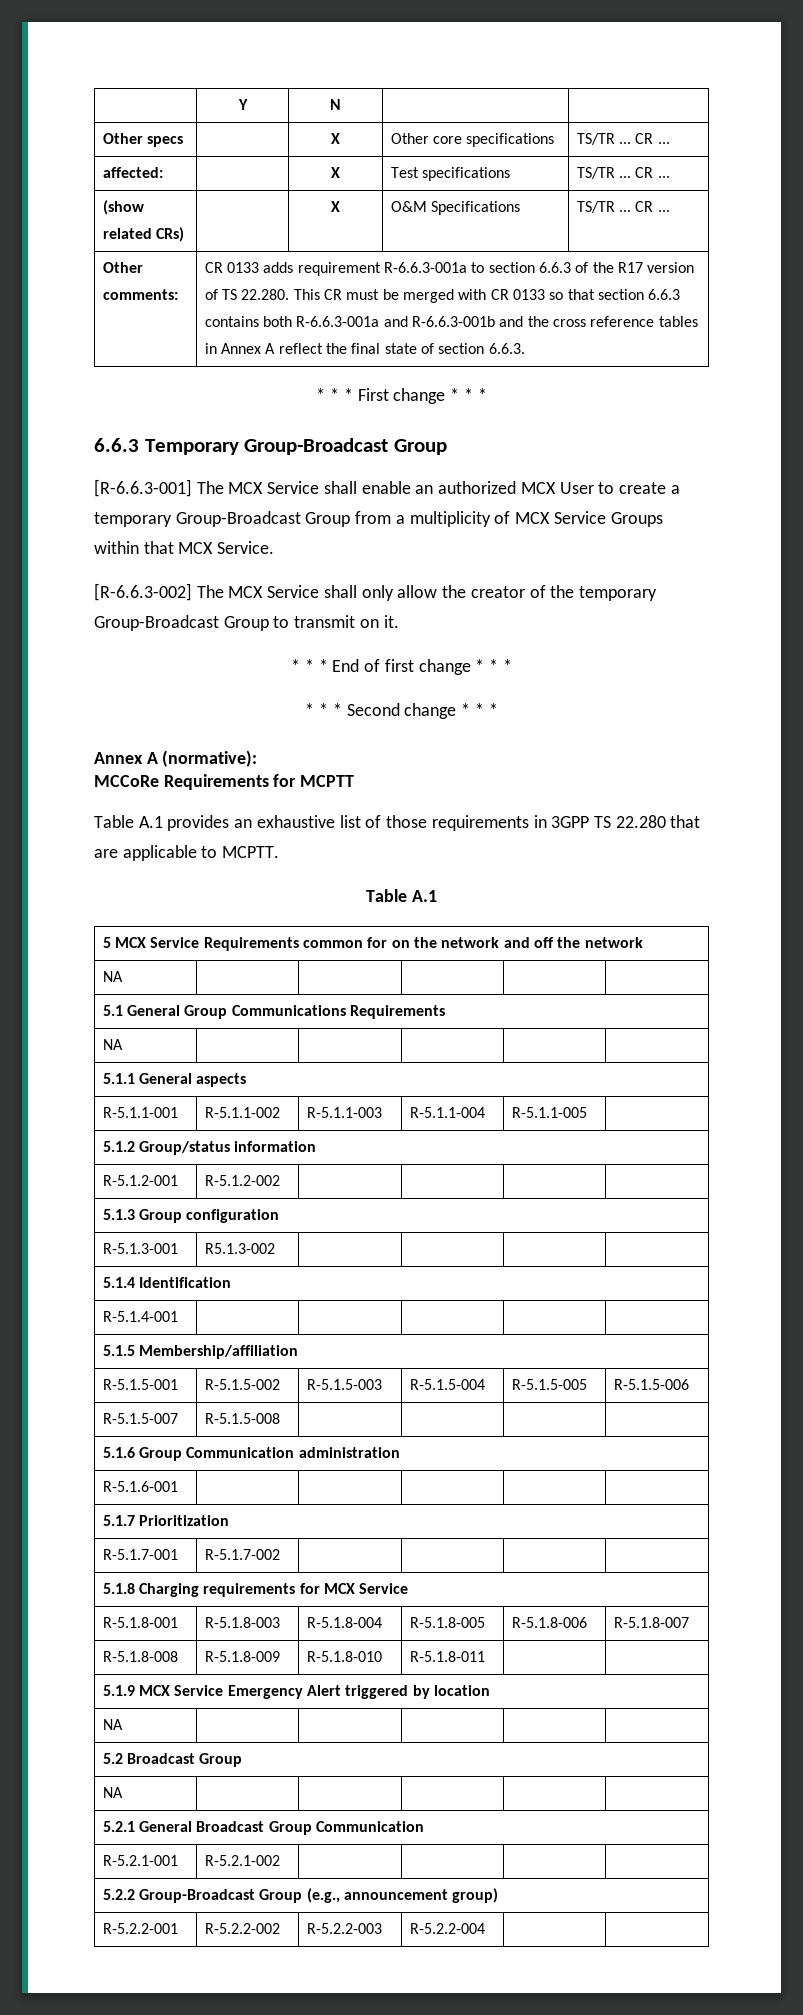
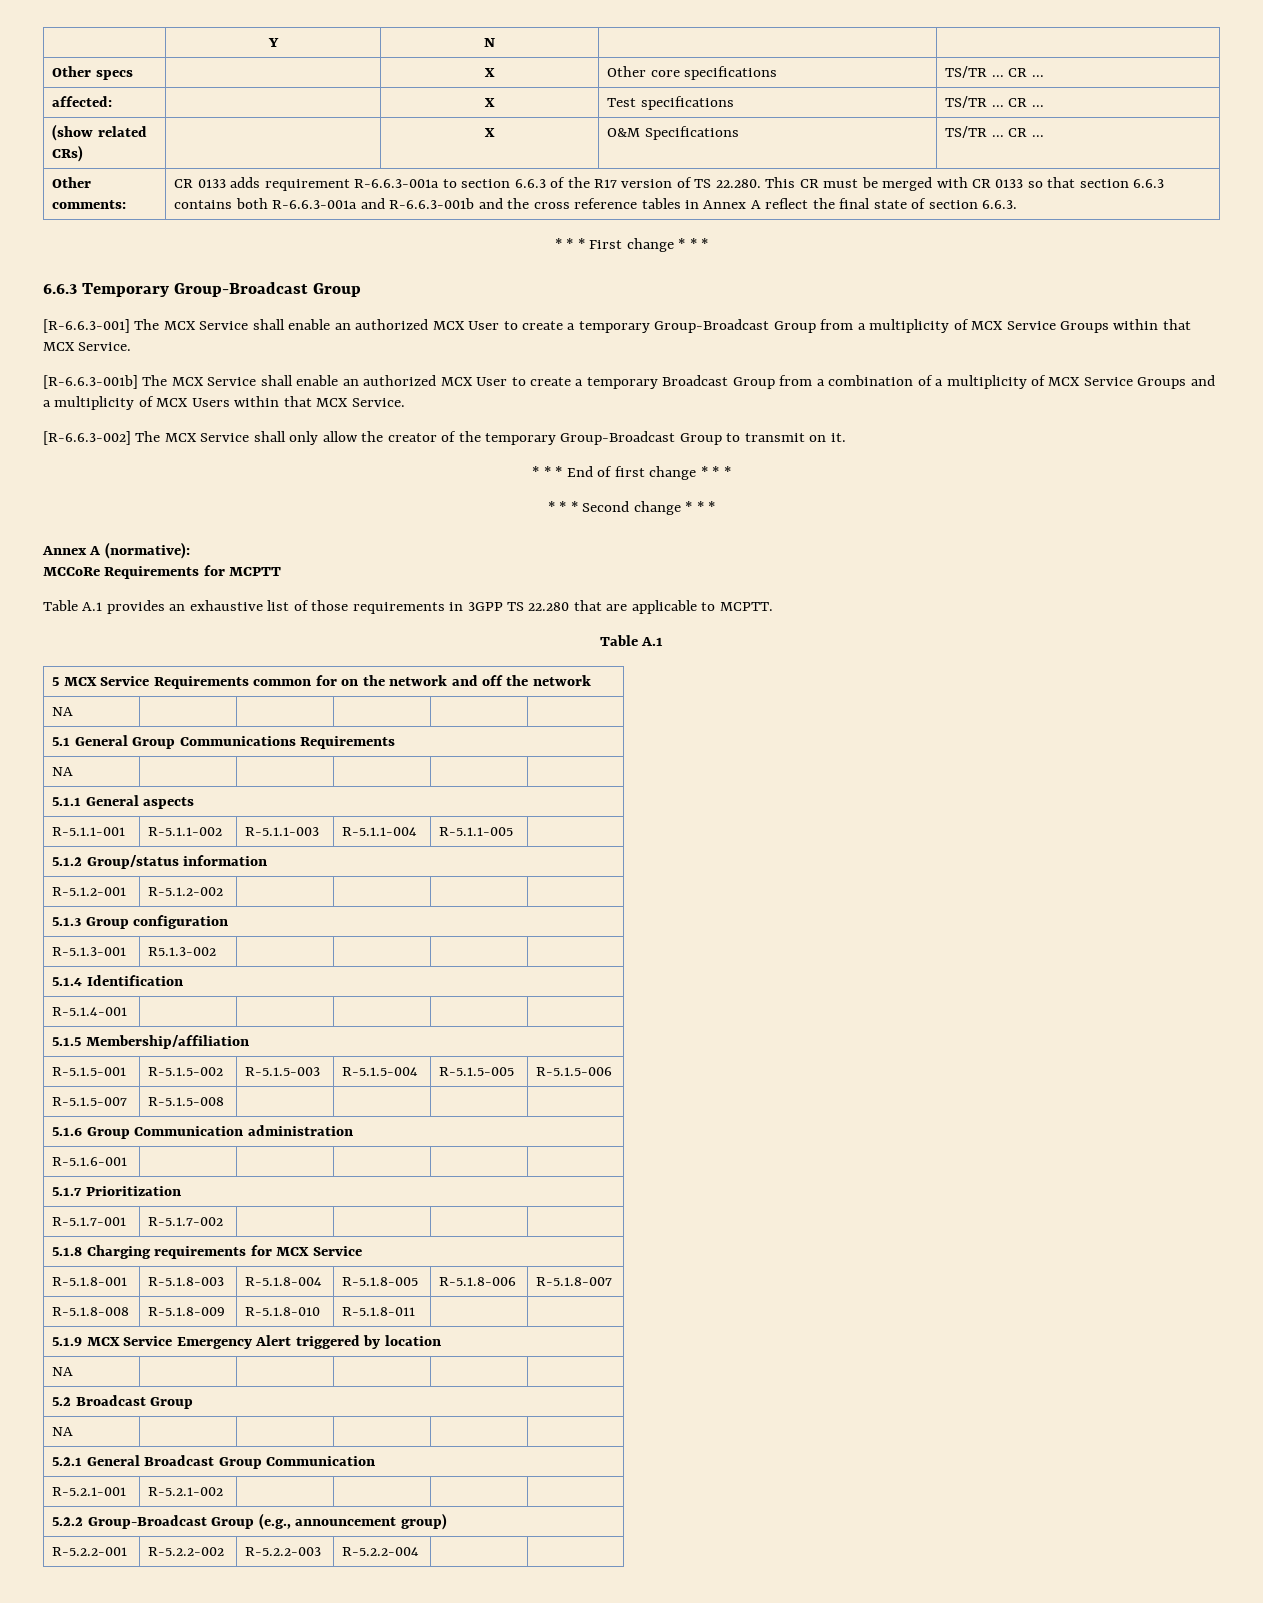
(275, 547) none -> [43,375,1215,389] [43,396,405,410] // [R-6.6.3-001b] The MCX Service shall enable an authorized MCX User to create a temporary Broadcast Group from a combination of a multiplicity of MCX Service Groups and a multiplicity of MCX Users within that MCX Service.

